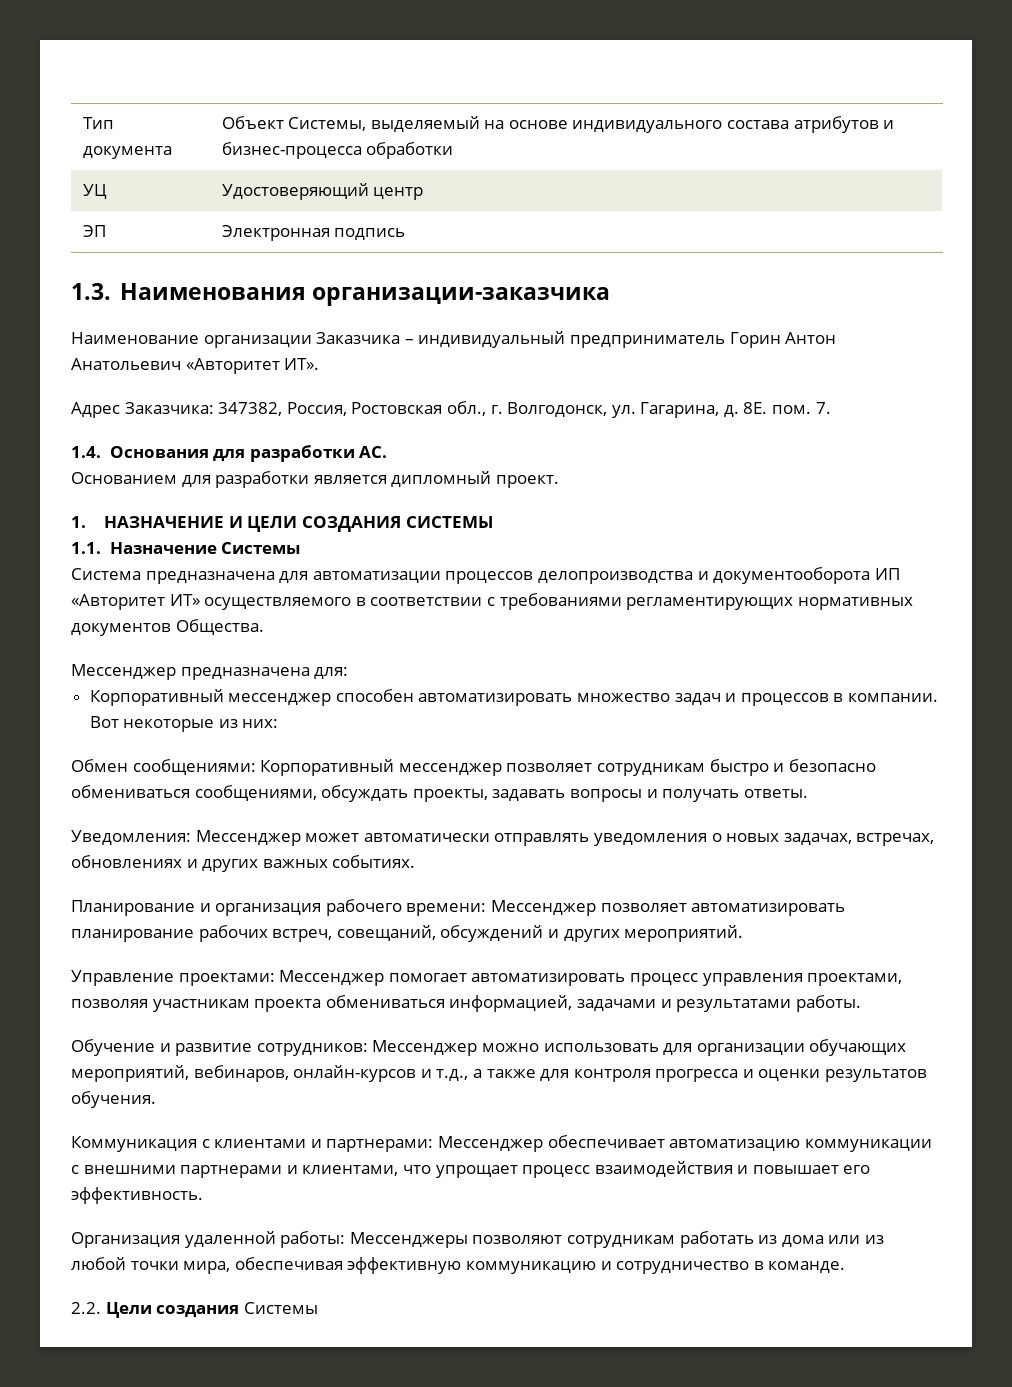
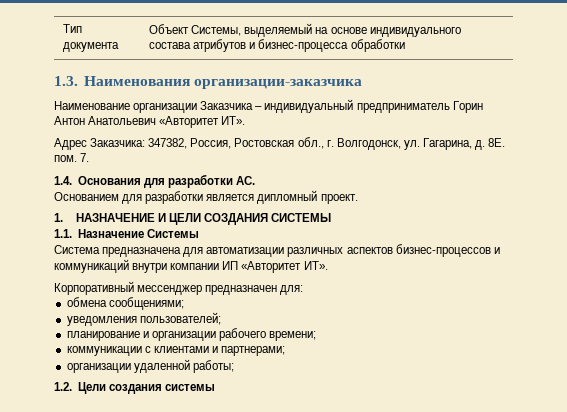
[82,184,107,199] [221,183,424,200] [82,225,106,237] [221,225,406,241] // УЦ | Удостоверяющий центр // ЭП | Электронная подпись -> (405, 45) none
[445,567,900,584] [71,593,913,610] [71,619,264,636] [71,664,349,680] [89,689,939,706] [89,716,279,732] [71,759,876,776] [71,785,808,802] [71,830,935,846] [71,855,416,872] [71,899,846,916] [71,925,744,942] [71,970,903,986] [71,995,861,1012] [71,1039,907,1056] [71,1065,928,1082] [71,1091,156,1108] [71,1135,932,1152] [71,1161,871,1178] [71,1187,203,1204] [71,1231,884,1248] [71,1257,846,1274] [71,1302,101,1314] процессов делопроизводства и документооборота ИП «Авторитет ИТ» осуществляемого в соответствии с требованиями регламентирующих нормативных документов Общества. // Мессенджер предназначена для: // Корпоративный мессенджер способен автоматизировать множество задач и процессов в компании. Вот некоторые из них: // Обмен сообщениями: Корпоративный мессенджер позволяет сотрудникам быстро и безопасно обмениваться сообщениями, обсуждать проекты, задавать вопросы и получать ответы. // Уведомления: Мессенджер может автоматически отправлять уведомления о новых задачах, встречах, обновлениях и других важных событиях. // Планирование и организация рабочего времени: Мессенджер позволяет автоматизировать планирование рабочих встреч, совещаний, обсуждений и других мероприятий. // Управление проектами: Мессенджер помогает автоматизировать процесс управления проектами, позволяя участникам проекта обмениваться информацией, задачами и результатами работы. // Обучение и развитие сотрудников: Мессенджер можно использовать для организации обучающих мероприятий, вебинаров, онлайн-курсов и т.д., а также для контроля прогресса и оценки результатов обучения. // Коммуникация с клиентами и партнерами: Мессенджер обеспечивает автоматизацию коммуникации с внешними партнерами и клиентами, что упрощает процесс взаимодействия и повышает его эффективность. // Организация удаленной работы: Мессенджеры позволяют сотрудникам работать из дома или из любой точки мира, обеспечивая эффективную коммуникацию и сотрудничество в команде. // 2.2. -> [287,244,500,257] [54,259,328,273] [54,281,304,295] [66,297,184,310] [66,312,221,326] [66,328,317,341] [66,346,286,356] [66,359,234,373] [54,382,72,391] различных аспектов бизнес-процессов и коммуникаций внутри компании ИП «Авторитет ИТ». // Корпоративный мессенджер предназначен для: // обмена сообщениями; // уведомления пользователей; // планирование и организации рабочего времени; // коммуникации с клиентами и партнерами; // организации удаленной работы; // 1.2.
[243,1302,318,1314] Системы -> [164,384,215,391] системы

